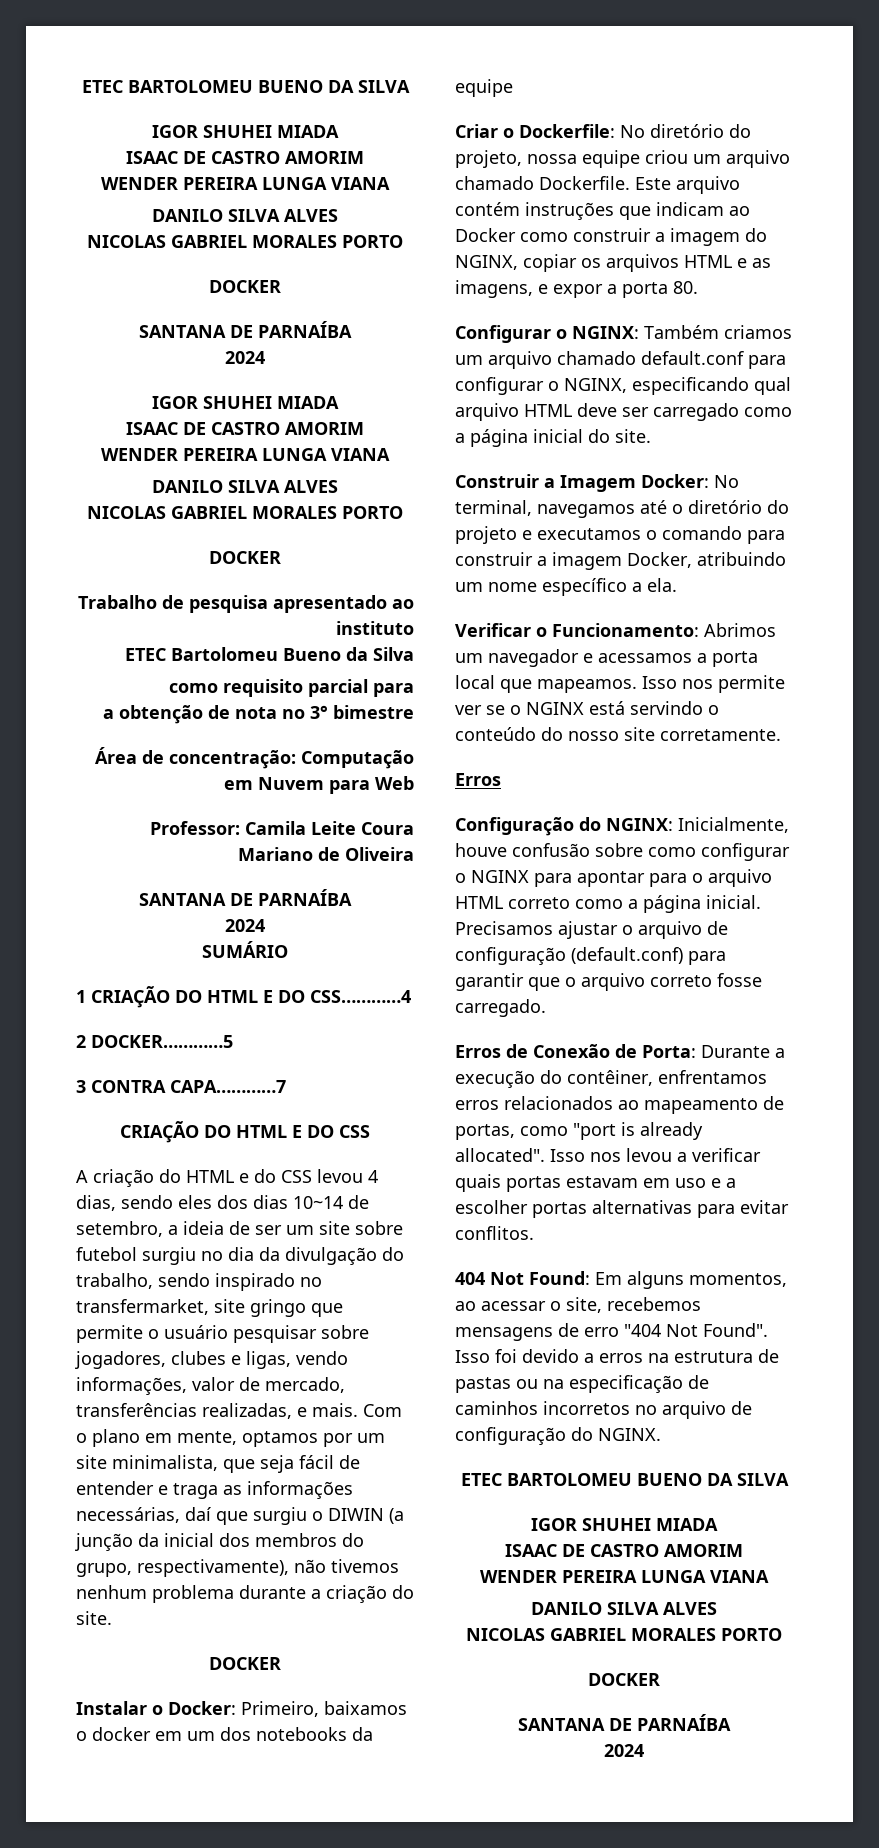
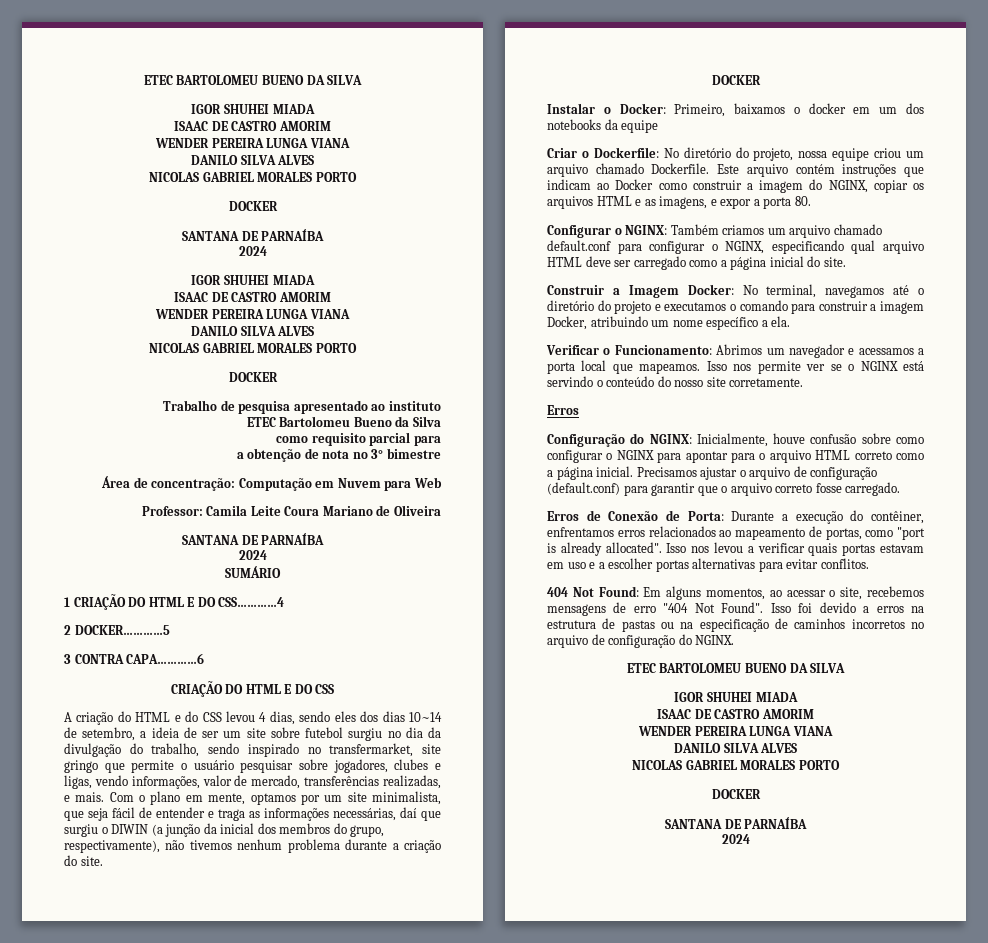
[170,1080,286,1093] CAPA…………7 -> [126,653,205,664] CAPA…………6

